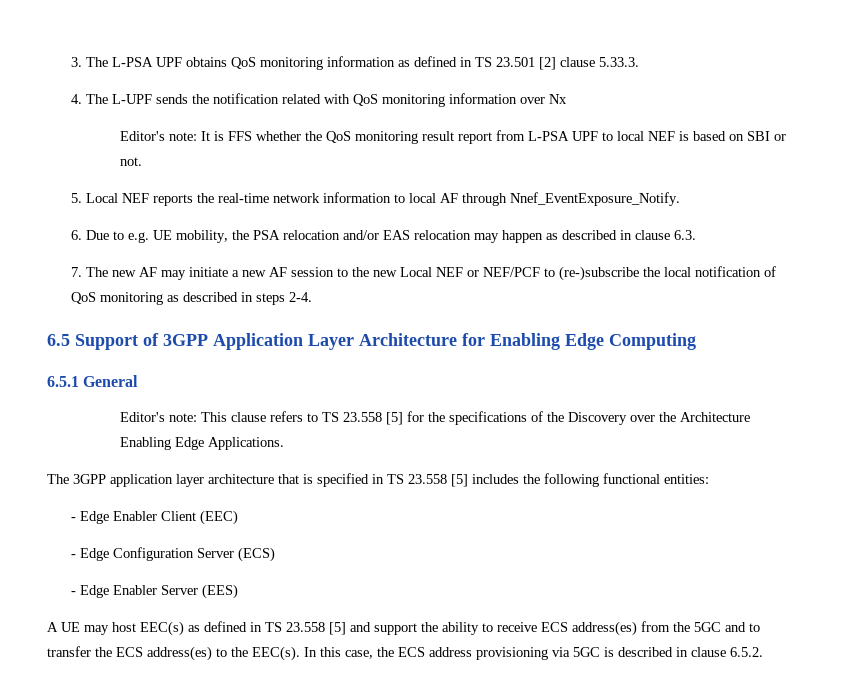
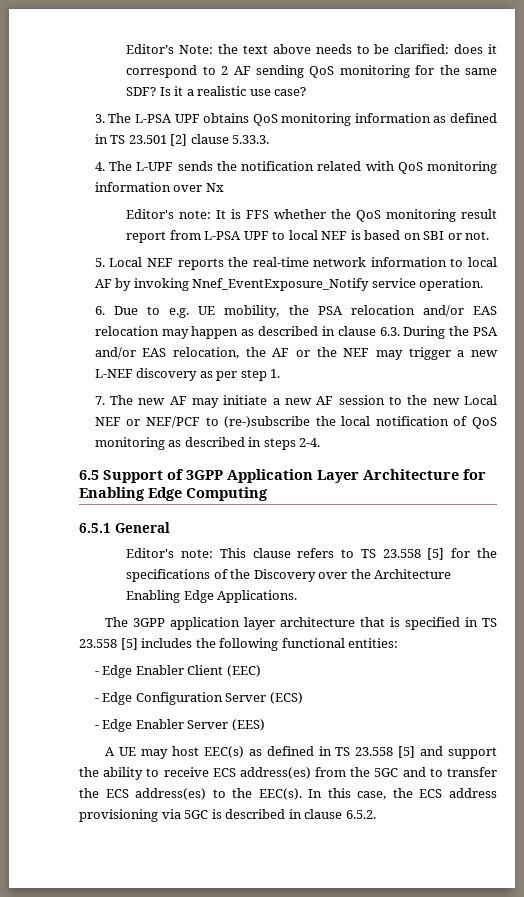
(71, 62) none -> [126,44,497,54] [126,65,497,78] [126,86,307,96] Editor’s Note: the text above needs to be clarified: does it correspond to 2 AF sending QoS monitoring for the same SDF? Is it a realistic use case? //
[462,192,681,206] through Nnef_EventExposure_Notify. -> [115,278,484,291] by invoking Nnef_EventExposure_Notify service operation.
(697, 235) none -> [403,326,499,339] [94,347,498,360] [94,368,281,381] During the PSA and/or EAS relocation, the AF or the NEF may trigger a new L-NEF discovery as per step 1.

